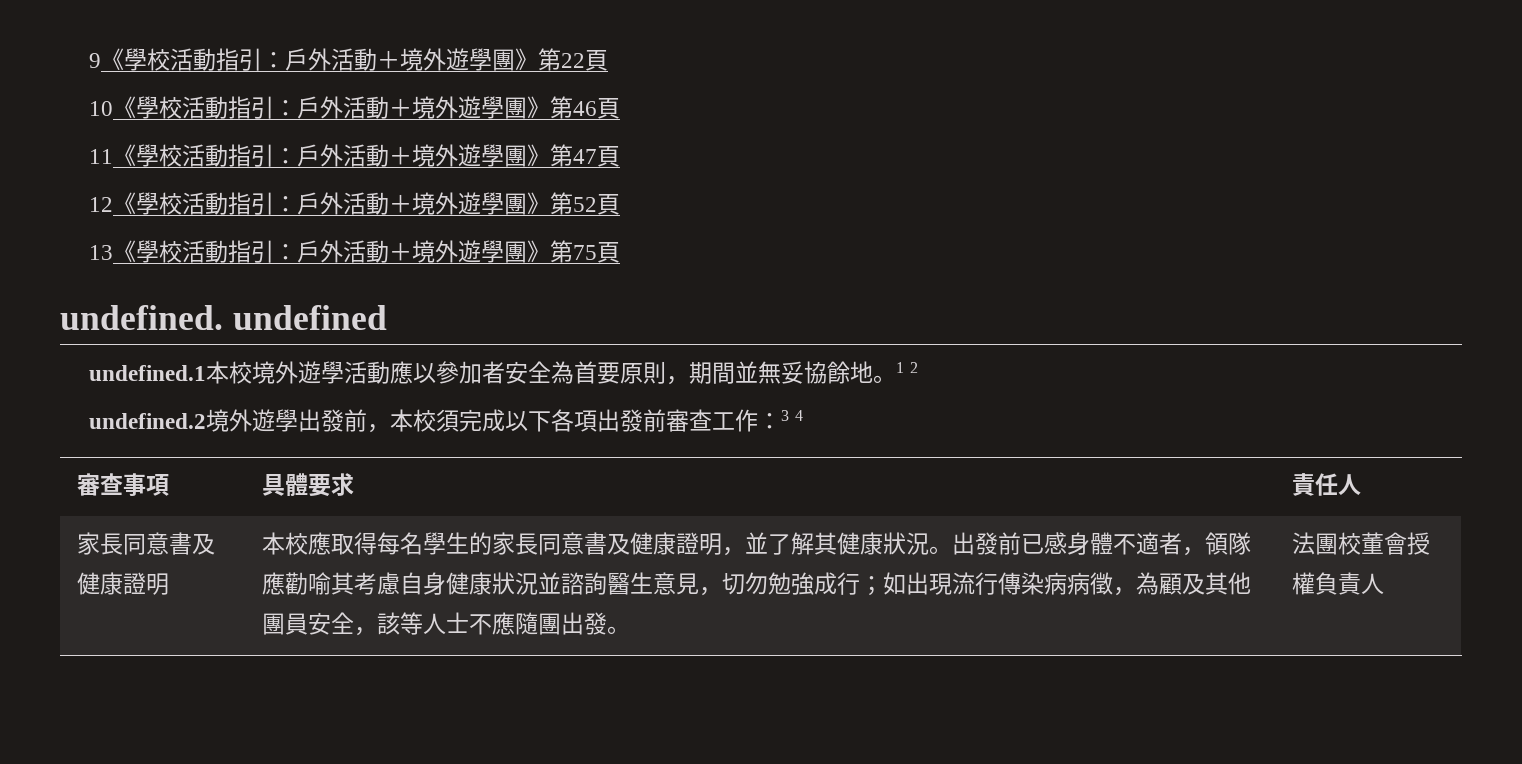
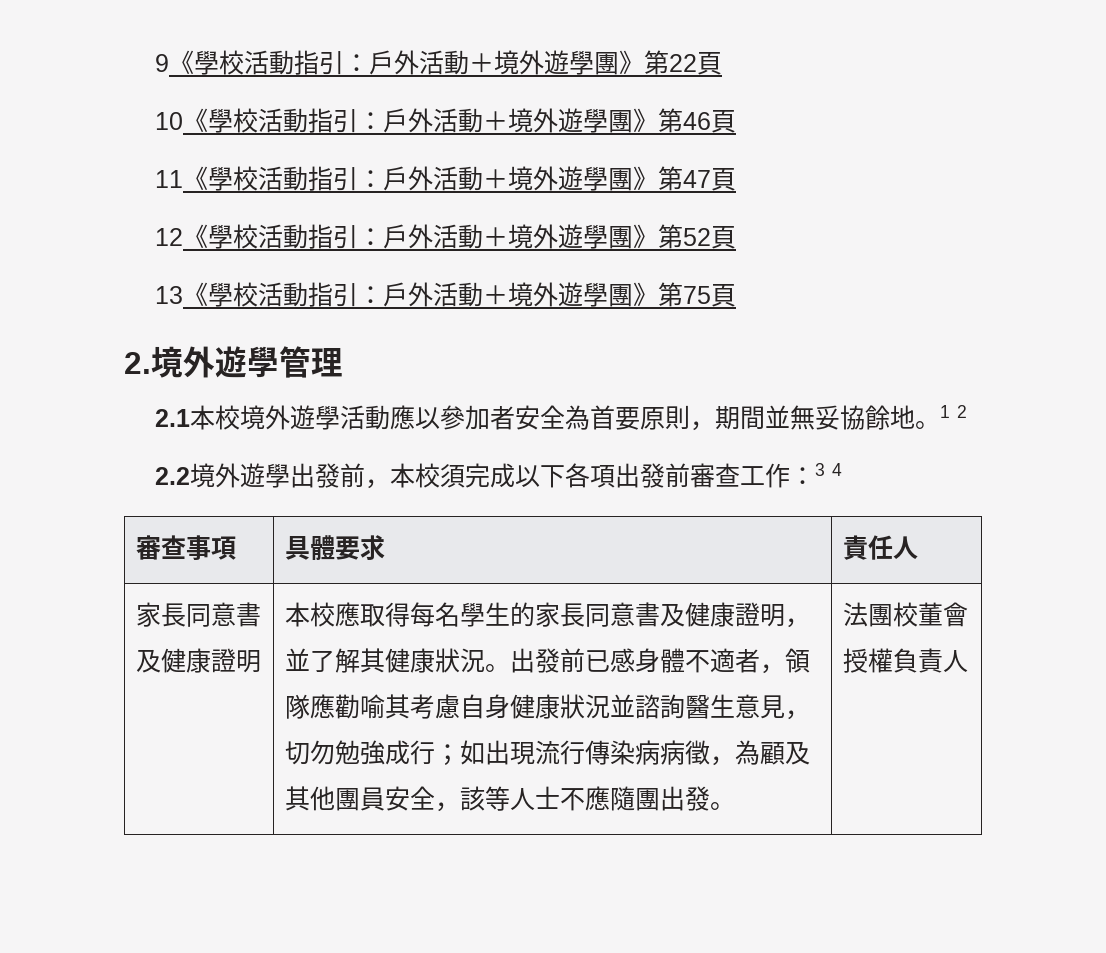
[60,305,387,330] [88,365,206,381] undefined. undefined // undefined.1 -> [124,346,343,378] [155,409,191,427] 2.境外遊學管理 // 2.1
[88,413,206,429] undefined.2 -> [155,467,191,485] 2.2

